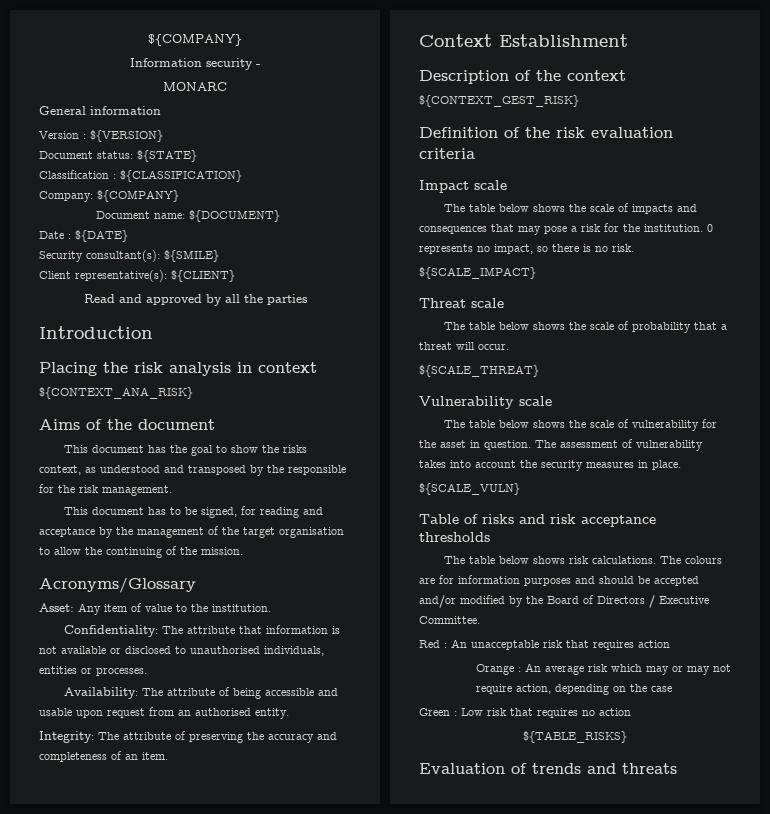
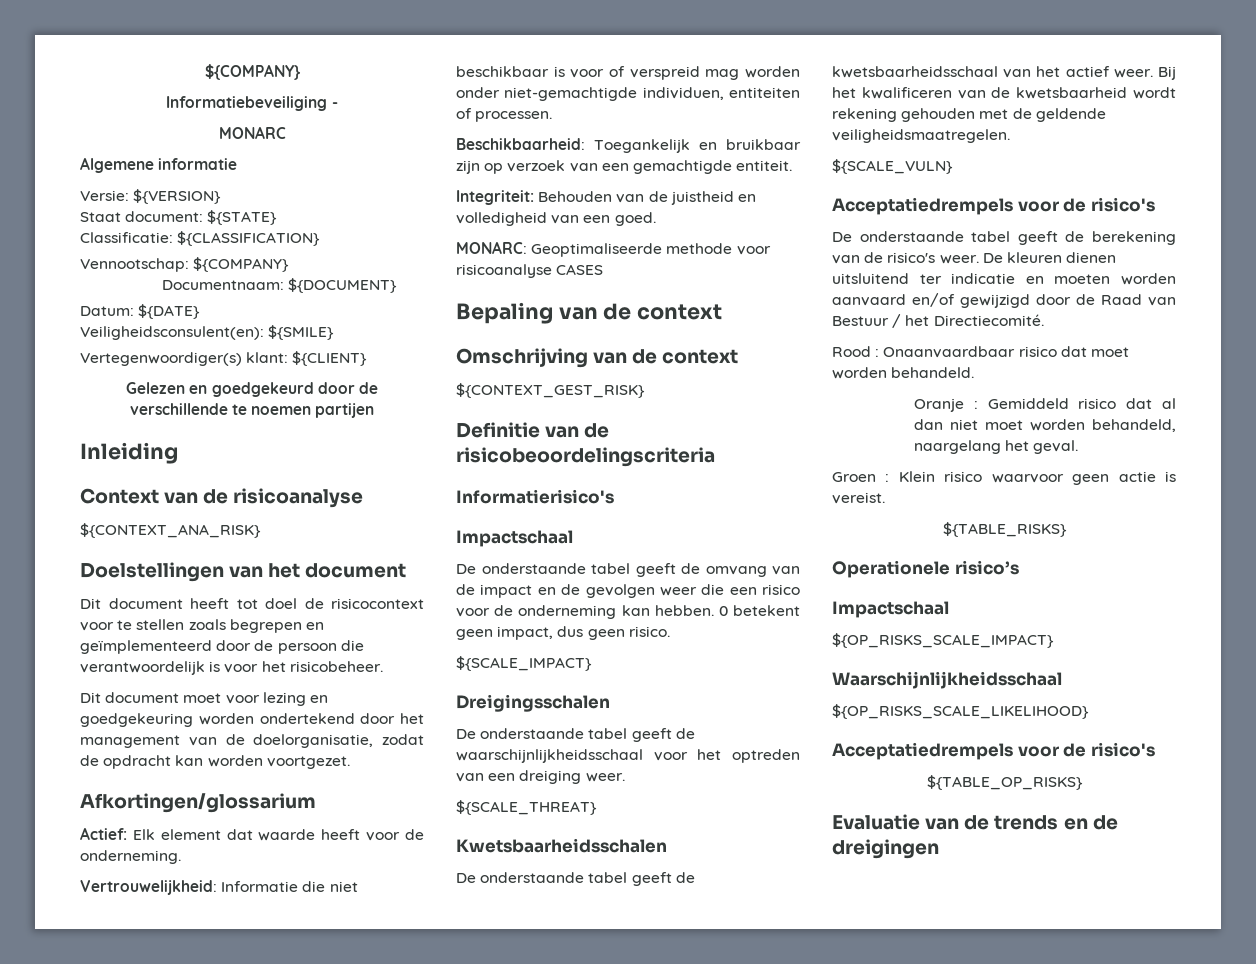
[148,34,242,46] [129,58,253,70] ${COMPANY} // Information security -> [204,64,301,80] [166,96,328,111] ${COMPANY} // Informatiebeveiliging
[39,106,161,115] [39,131,86,139] General information // Version : -> [80,157,238,173] [80,190,129,201] Algemene informatie // Versie:
[39,151,133,159] Document status: -> [80,211,204,222] Staat document:
[39,170,116,179] Classification : -> [80,232,173,243] Classificatie:
[39,190,179,202] [95,211,185,219] Company: ${COMPANY} // Document name: -> [80,257,290,272] [162,280,285,290] Vennootschap: ${COMPANY} // Documentnaam:
[39,231,71,239] Date : -> [80,306,134,316] Datum:
[39,250,160,262] Security consultant(s): -> [80,326,264,340] Veiligheidsconsulent(en):
[39,270,167,282] Client representative(s): -> [80,352,289,366] Vertegenwoordiger(s) klant:
[83,294,307,306] [39,326,153,339] [39,362,317,376] [39,387,193,399] [39,419,215,430] [63,445,307,456] [39,465,346,476] [39,484,172,496] [63,506,323,518] [39,526,344,538] [39,546,243,558] [39,577,196,593] [39,603,271,615] [63,625,340,637] [39,646,324,656] [39,666,147,676] [63,687,338,699] [39,707,289,719] [39,731,337,743] [39,751,168,762] [419,34,628,47] [419,70,626,84] [419,95,579,107] [419,127,673,138] [419,148,475,159] [419,180,507,193] [443,203,697,214] [419,223,713,235] [419,244,634,254] [419,267,536,279] [419,298,504,308] [443,321,727,333] [419,342,509,350] [419,365,539,377] [419,396,552,409] [443,419,717,431] [419,439,703,451] [419,460,681,471] [419,483,520,495] [419,514,656,527] [419,532,490,542] [443,556,722,564] [419,575,699,586] [419,595,709,608] [419,616,480,624] [419,639,670,650] [475,663,731,675] [475,684,672,695] [419,708,631,718] [523,731,627,743] [419,763,677,774] Read and approved by all the parties // Introduction // Placing the risk analysis in context // ${CONTEXT_ANA_RISK} // Aims of the document // This document has the goal to show the risks context, as understood and transposed by the responsible for the risk management. // This document has to be signed, for reading and acceptance by the management of the target organisation to allow the continuing of the mission. // Acronyms/Glossary // Asset: Any item of value to the institution. // Confidentiality: The attribute that information is not available or disclosed to unauthorised individuals, entities or processes. // Availability: The attribute of being accessible and usable upon request from an authorised entity. // Integrity: The attribute of preserving the accuracy and completeness of an item. // Context Establishment // Description of the context // ${CONTEXT_GEST_RISK} // Definition of the risk evaluation criteria // Impact scale // The table below shows the scale of impacts and consequences that may pose a risk for the institution. 0 represents no impact, so there is no risk. // ${SCALE_IMPACT} // Threat scale // The table below shows the scale of probability that a threat will occur. // ${SCALE_THREAT} // Vulnerability scale // The table below shows the scale of vulnerability for the asset in question. The assessment of vulnerability takes into account the security measures in place. // ${SCALE_VULN} // Table of risks and risk acceptance thresholds // The table below shows risk calculations. The colours are for information purposes and should be accepted and/or modified by the Board of Directors / Executive Committee. // Red : An unacceptable risk that requires action // Orange : An average risk which may or may not require action, depending on the case // Green : Low risk that requires no action // ${TABLE_RISKS} // Evaluation of trends and threats -> [126,382,378,397] [129,403,375,418] [80,442,178,464] [80,488,364,508] [80,523,261,538] [80,562,407,582] [80,598,424,609] [80,619,324,633] [80,640,364,654] [80,661,383,675] [80,692,328,706] [80,713,424,727] [80,734,424,748] [80,755,350,769] [80,793,316,813] [80,827,424,841] [80,850,181,864] [80,880,358,895] [456,66,800,80] [456,87,800,101] [456,108,553,122] [456,138,801,153] [456,160,793,174] [456,190,756,205] [456,212,656,226] [456,241,771,257] [456,264,604,278] [456,302,723,324] [456,348,739,368] [456,383,645,398] [456,422,610,438] [456,447,715,467] [456,489,614,504] [456,530,573,547] [456,563,800,577] [456,584,800,598] [456,605,800,619] [456,626,670,640] [456,656,592,671] [456,694,610,712] [456,728,695,742] [456,749,800,763] [456,770,625,784] [456,800,597,815] [456,838,667,853] [456,872,695,886] [832,66,1176,80] [832,87,1176,99] [832,108,1106,122] [832,129,1010,143] [832,159,953,174] [832,197,1155,215] [832,231,1176,245] [832,252,1117,264] [832,273,1176,285] [832,293,1176,308] [832,314,1044,328] [832,346,1129,358] [832,367,975,379] [914,398,1176,412] [914,419,1176,432] [914,440,1079,454] [832,471,1176,485] [832,492,885,504] [942,522,1067,537] [832,560,1019,578] [832,601,949,618] [832,633,1054,648] [832,671,1062,689] [832,704,1089,719] [832,742,1155,760] [926,775,1083,790] [832,814,1118,830] [832,839,939,859] Gelezen en goedgekeurd door de verschillende te noemen partijen // Inleiding // Context van de risicoanalyse // ${CONTEXT_ANA_RISK} // Doelstellingen van het document // Dit document heeft tot doel de risicocontext voor te stellen zoals begrepen en geïmplementeerd door de persoon die verantwoordelijk is voor het risicobeheer. // Dit document moet voor lezing en goedgekeuring worden ondertekend door het management van de doelorganisatie, zodat de opdracht kan worden voortgezet. // Afkortingen/glossarium // Actief: Elk element dat waarde heeft voor de onderneming. // Vertrouwelijkheid: Informatie die niet beschikbaar is voor of verspreid mag worden onder niet-gemachtigde individuen, entiteiten of processen. // Beschikbaarheid: Toegankelijk en bruikbaar zijn op verzoek van een gemachtigde entiteit. // Integriteit: Behouden van de juistheid en volledigheid van een goed. // MONARC: Geoptimaliseerde methode voor risicoanalyse CASES // Bepaling van de context // Omschrijving van de context // ${CONTEXT_GEST_RISK} // Definitie van de risicobeoordelingscriteria // Informatierisico's // Impactschaal // De onderstaande tabel geeft de omvang van de impact en de gevolgen weer die een risico voor de onderneming kan hebben. 0 betekent geen impact, dus geen risico. // ${SCALE_IMPACT} // Dreigingsschalen // De onderstaande tabel geeft de waarschijnlijkheidsschaal voor het optreden van een dreiging weer. // ${SCALE_THREAT} // Kwetsbaarheidsschalen // De onderstaande tabel geeft de kwetsbaarheidsschaal van het actief weer. Bij het kwalificeren van de kwetsbaarheid wordt rekening gehouden met de geldende veiligheidsmaatregelen. // ${SCALE_VULN} // Acceptatiedrempels voor de risico's // De onderstaande tabel geeft de berekening van de risico's weer. De kleuren dienen uitsluitend ter indicatie en moeten worden aanvaard en/of gewijzigd door de Raad van Bestuur / het Directiecomité. // Rood : Onaanvaardbaar risico dat moet worden behandeld. // Oranje : Gemiddeld risico dat al dan niet moet worden behandeld, naargelang het geval. // Groen : Klein risico waarvoor geen actie is vereist. // ${TABLE_RISKS} // Operationele risico’s // Impactschaal // ${OP_RISKS_SCALE_IMPACT} // Waarschijnlijkheidsschaal // ${OP_RISKS_SCALE_LIKELIHOOD} // Acceptatiedrempels voor de risico's // ${TABLE_OP_RISKS} // Evaluatie van de trends en de dreigingen

